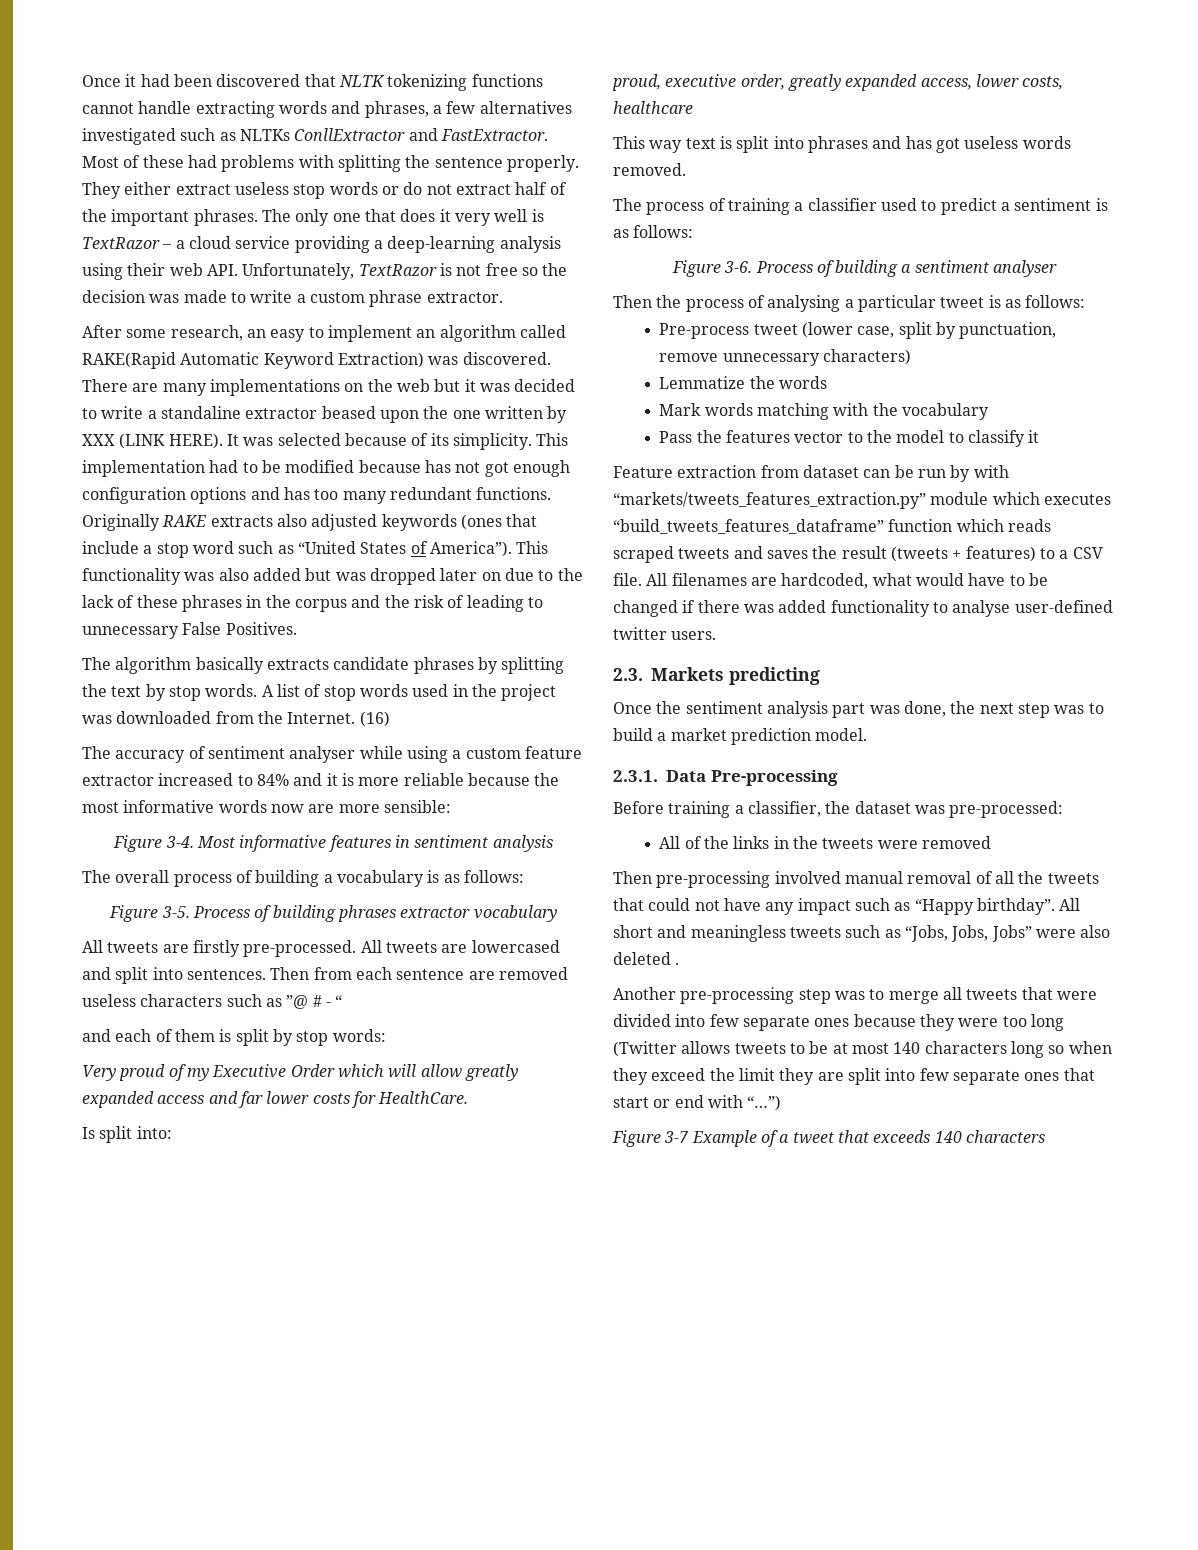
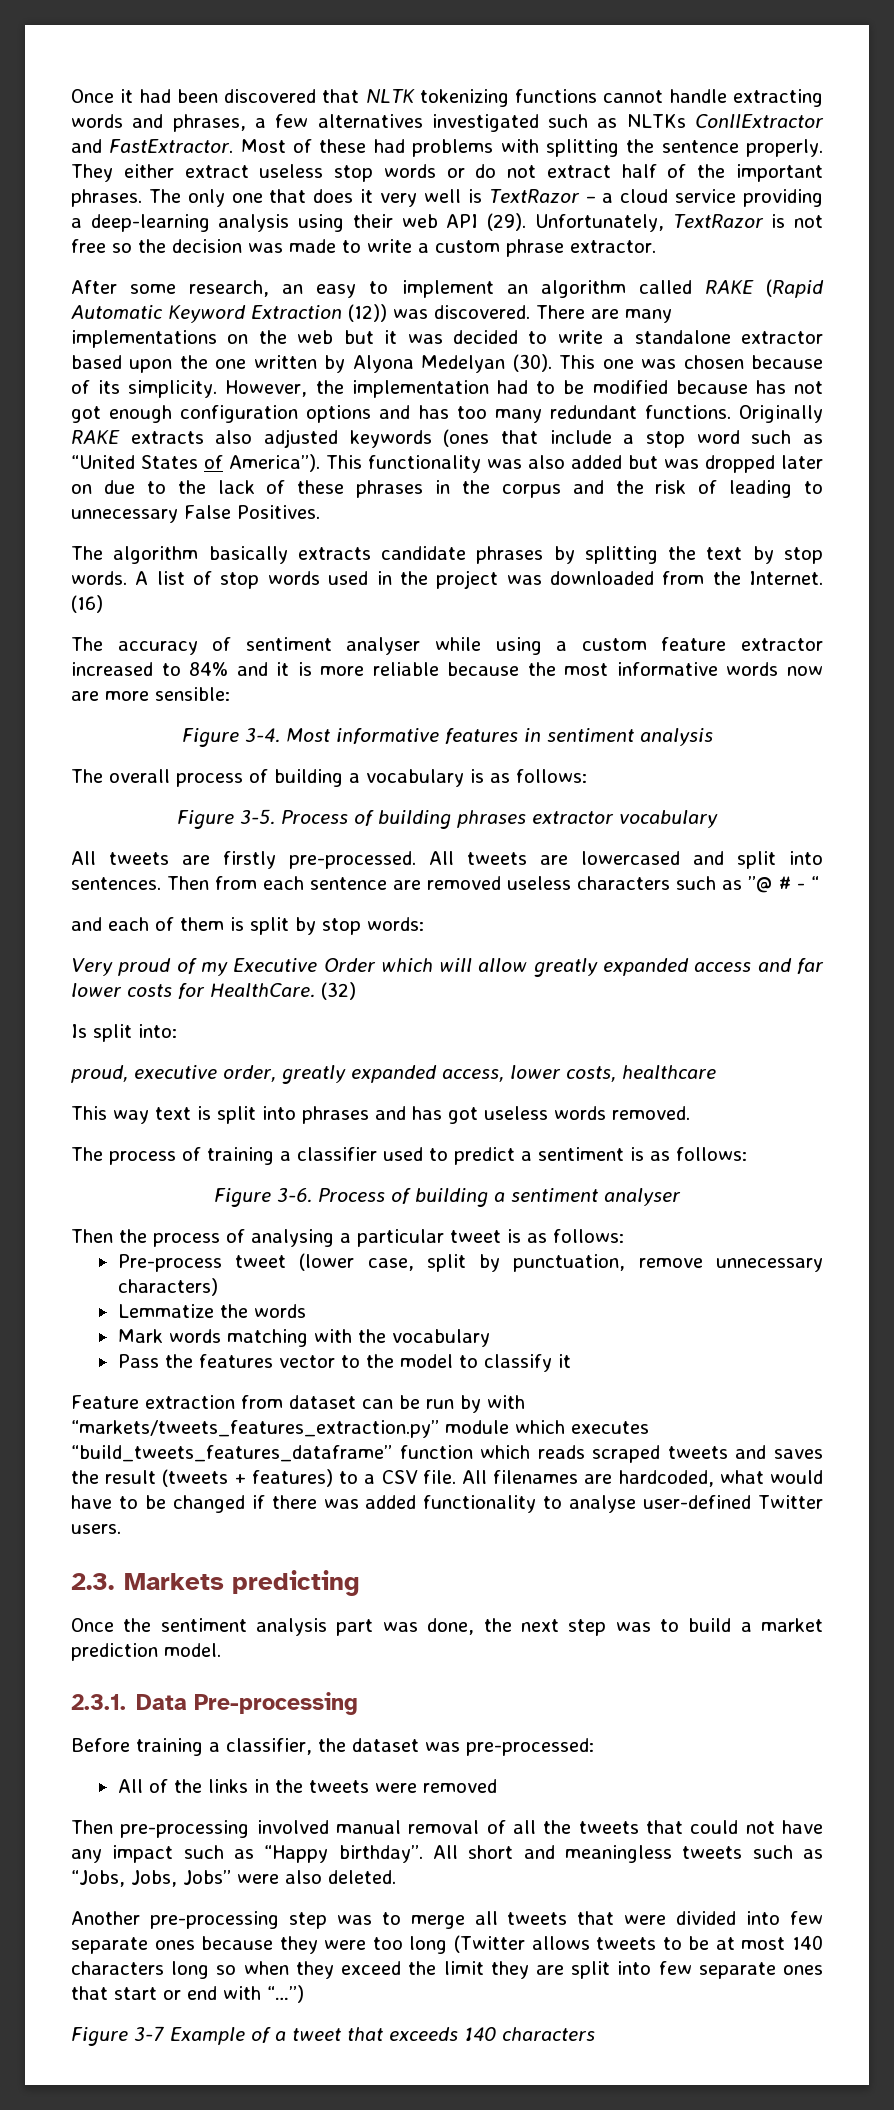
[206,264,238,276] API. -> [446,213,527,231] API (29).
[82,352,424,369] RAKE(Rapid Automatic Keyword Extraction) -> [704,279,824,298] [71,304,387,323] RAKE (Rapid Automatic Keyword Extraction (12))
[160,406,376,419] standaline extractor beased -> [634,330,823,344] [71,355,122,369] standalone extractor based
[82,433,341,449] XXX (LINK HERE). It was selected -> [352,354,744,373] Alyona Medelyan (30). This one was chosen
[536,433,569,446] This -> [225,380,344,397] However, the
(469, 1097) none -> [321,982,356,1000] (32)
[613,627,667,640] twitter -> [758,1495,824,1509] Twitter
[613,952,680,965] deleted . -> [328,1870,396,1884] deleted.

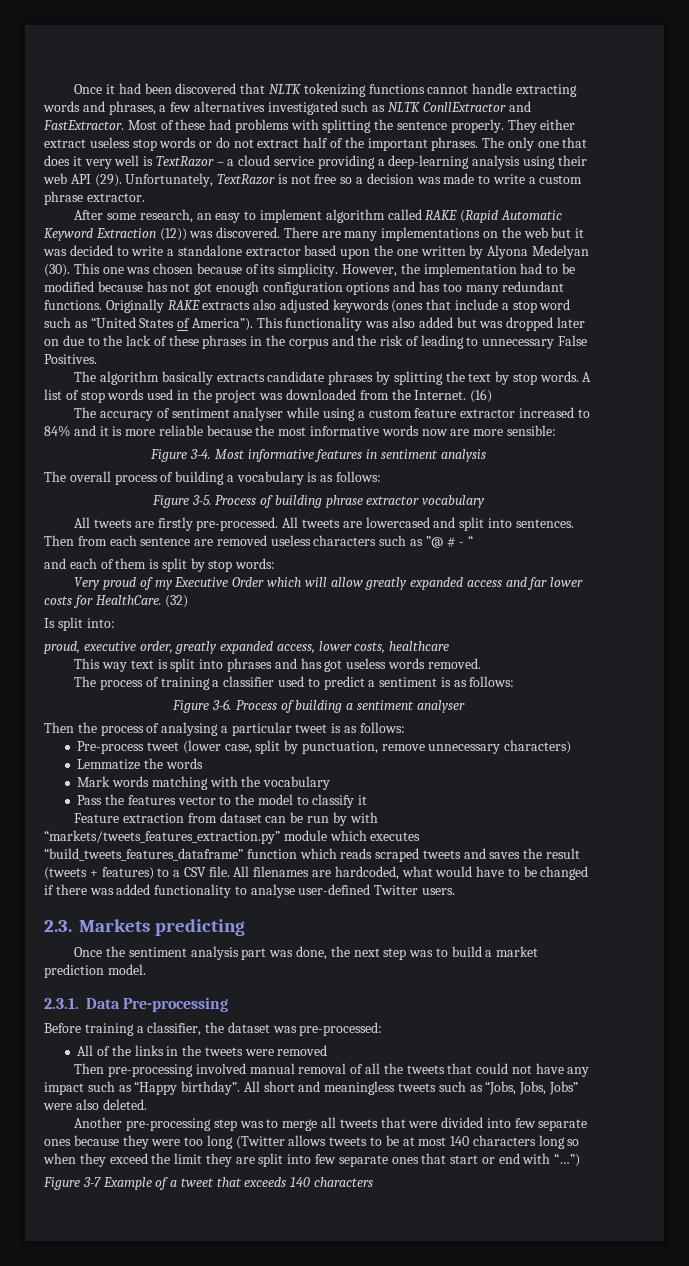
[626,114,686,128] NLTKs -> [388,102,421,112] NLTK
[138,239,166,253] the -> [356,177,364,184] a
[506,284,528,294] an -> (323, 216) none
[457,810,526,828] phrases -> [325,495,363,508] phrase

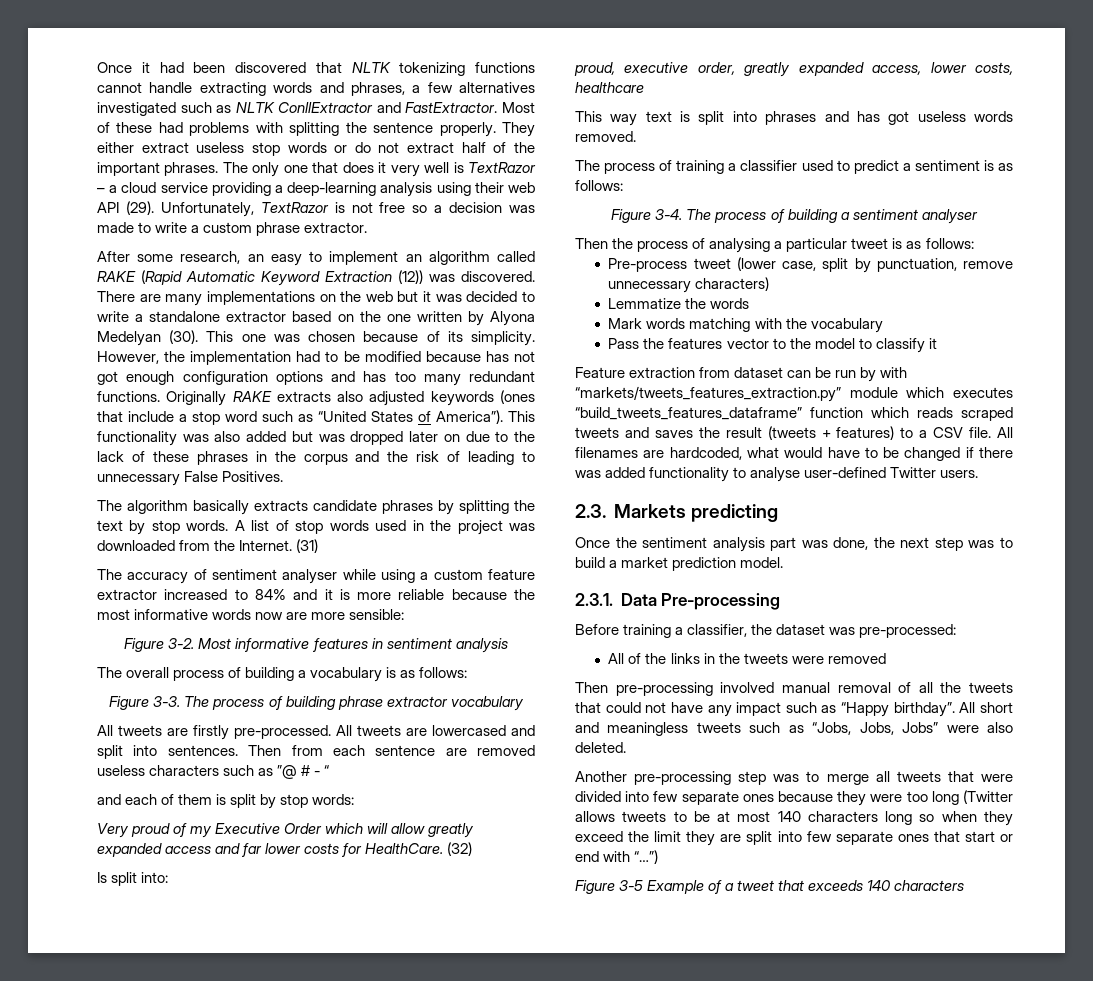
(323, 216) none -> [405,254,422,262] an
[340,248,371,259] upon -> [337,314,354,322] on
[470,389,493,403] (16) -> [296,539,319,553] (31)
[190,449,212,459] 3-4. -> [168,638,195,649] 3-2.
[191,495,257,505] 3-5. Process -> [153,696,265,710] 3-3. The process
[212,699,277,710] 3-6. Process -> [655,209,767,223] 3-4. The process
[82,1177,101,1187] 3-7 -> [619,880,644,891] 3-5

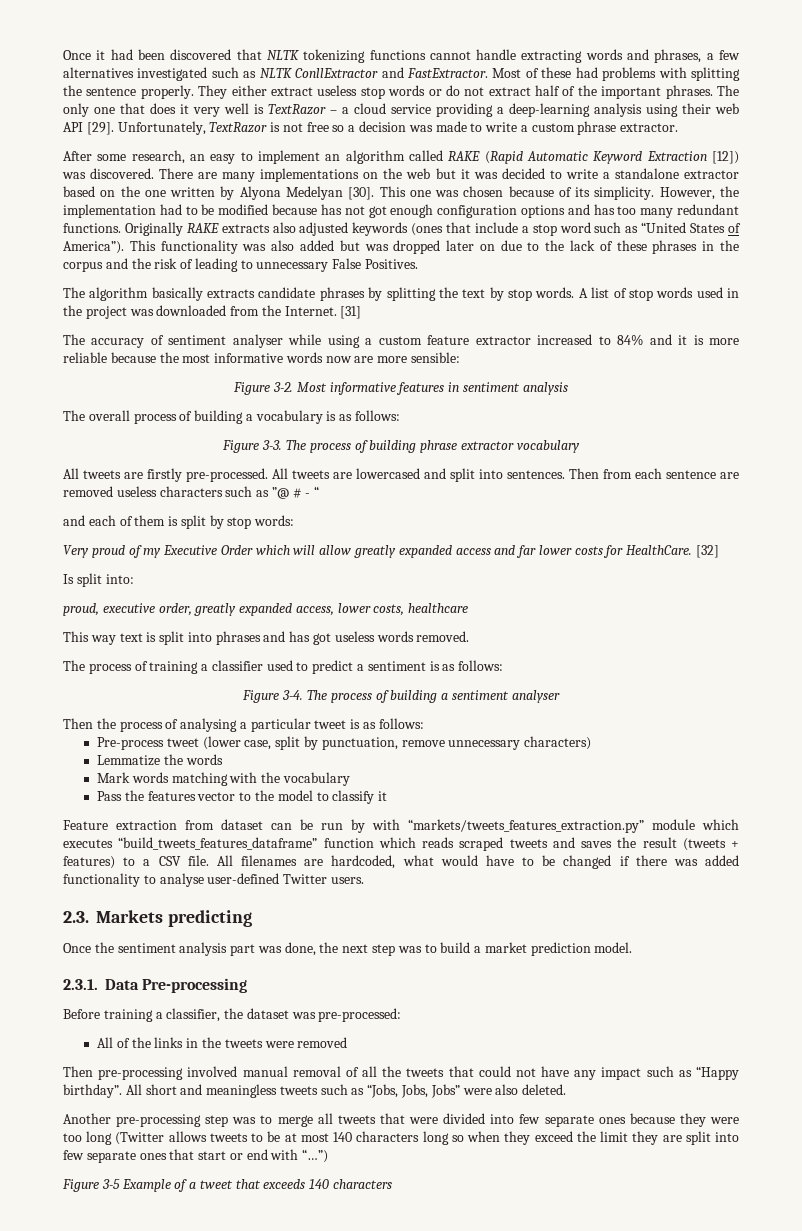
[125,201,154,215] (29). -> [86,122,114,135] [29].
[398,270,423,284] (12)) -> [712,151,739,164] [12])
[169,330,199,344] (30). -> [348,187,375,200] [30].
[296,539,319,553] (31) -> [340,306,362,319] [31]
[447,842,473,856] (32) -> [696,545,720,558] [32]

